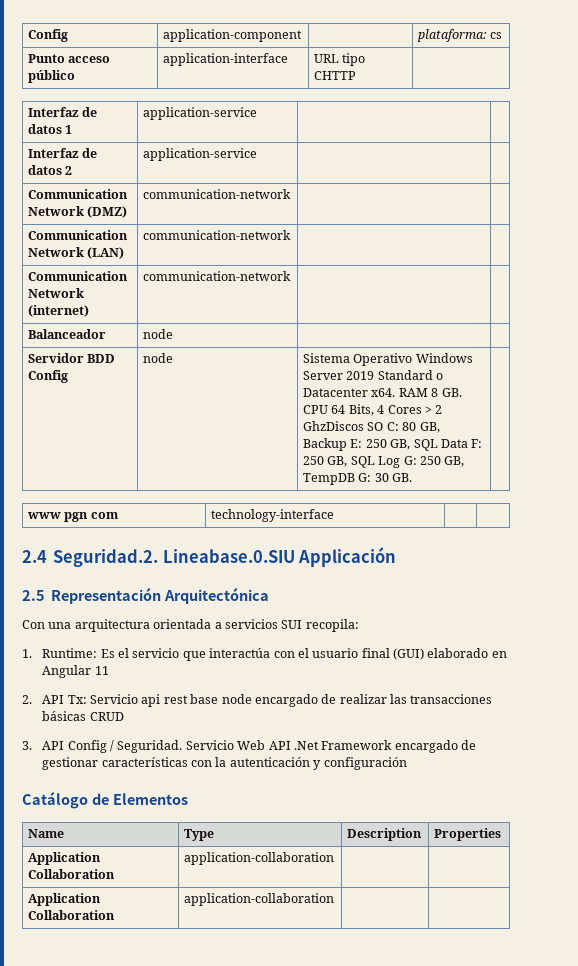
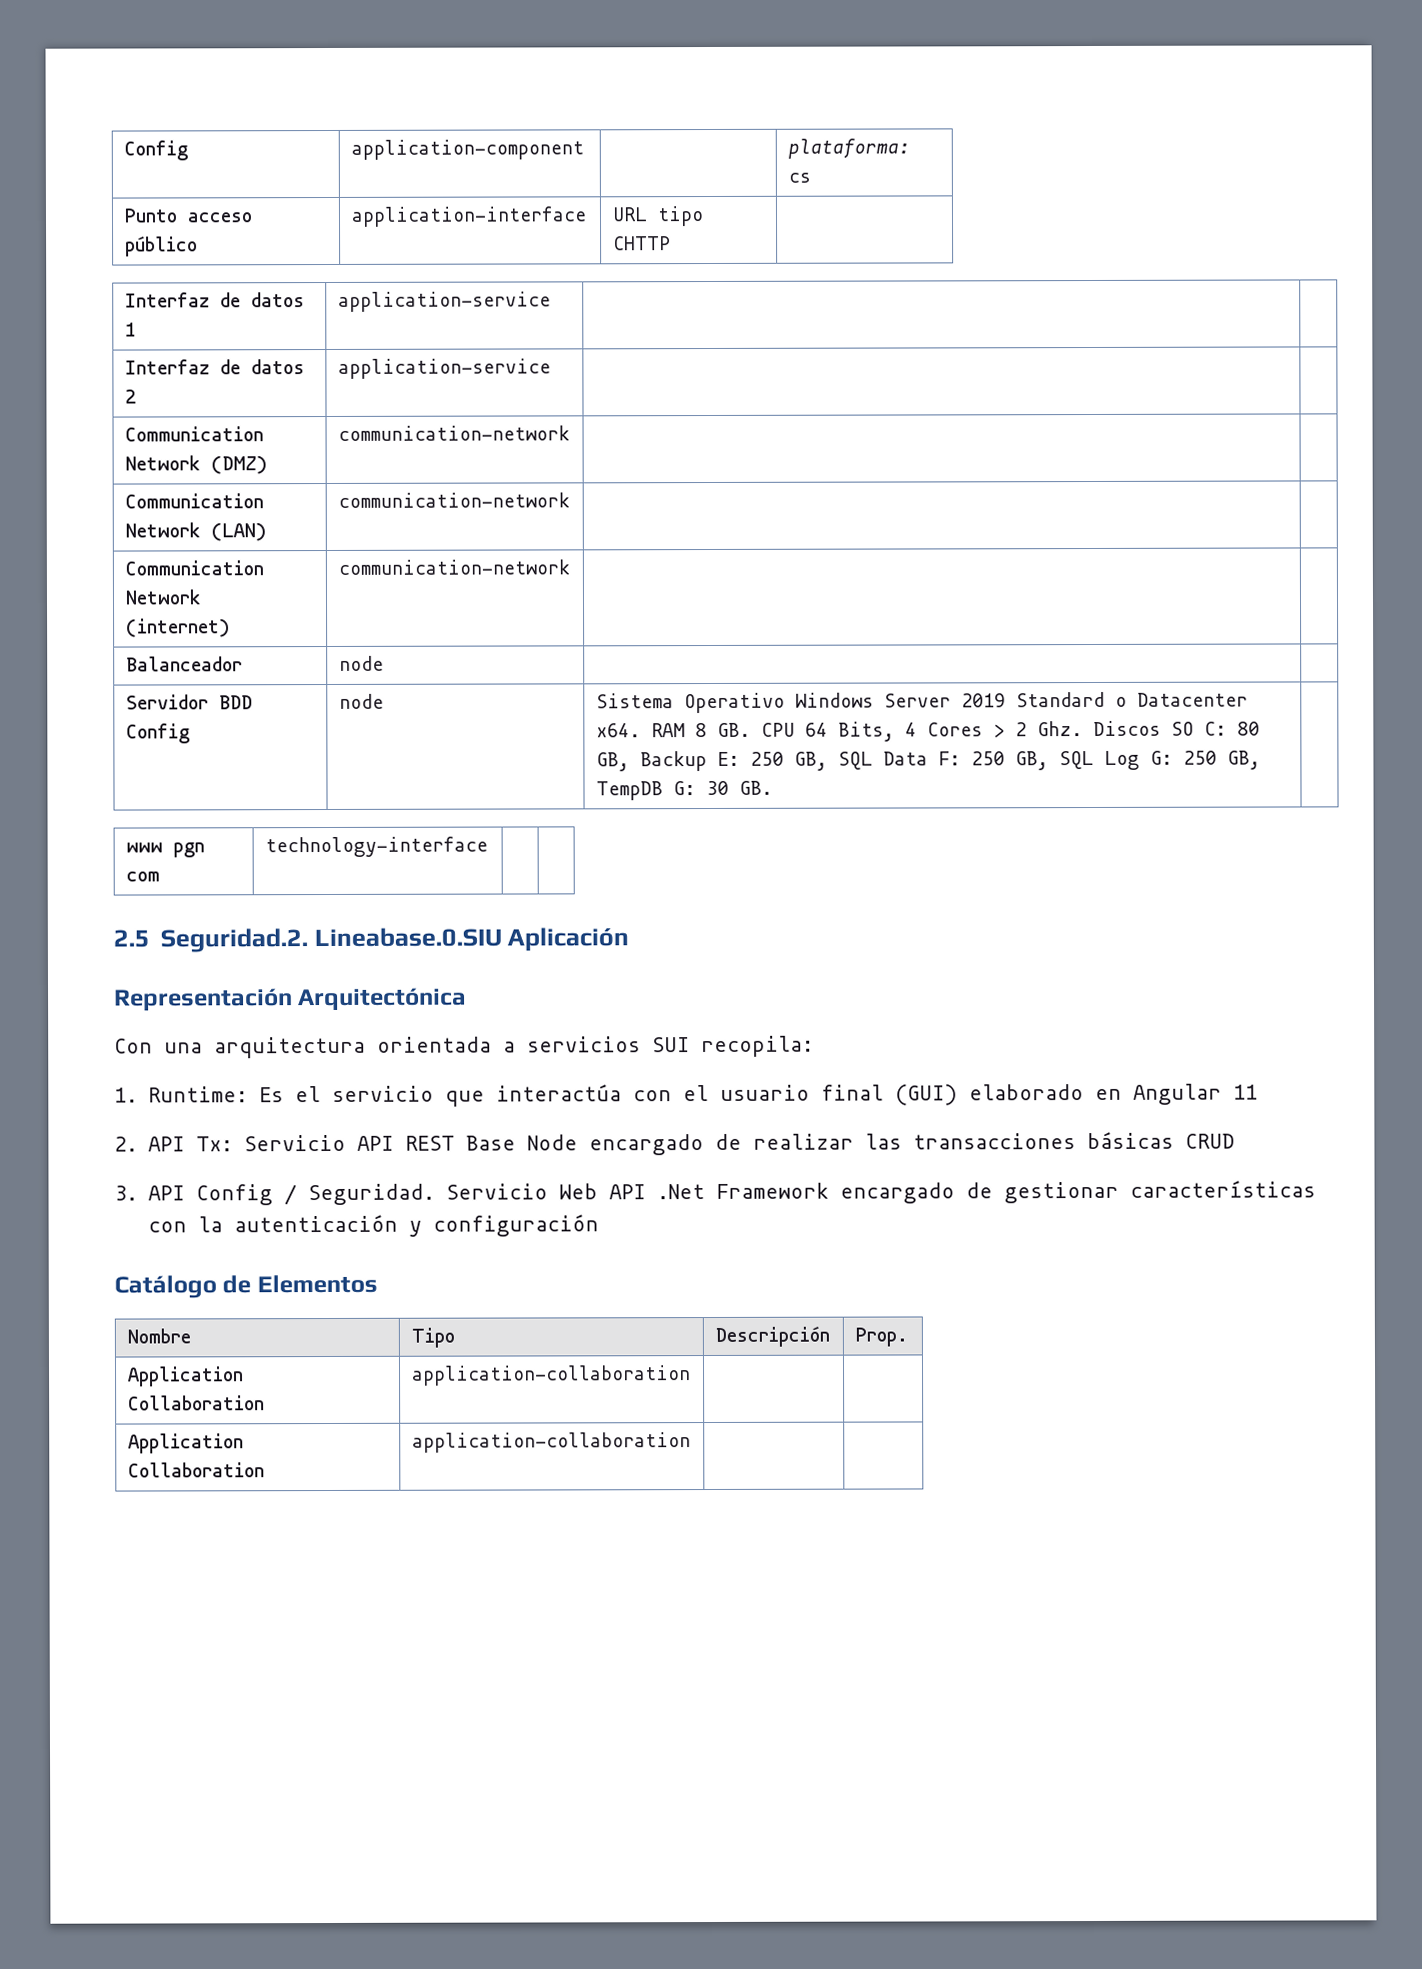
[303,421,365,431] GhzDiscos -> [1036,720,1161,737] Ghz. Discos
[22,550,47,563] 2.4 -> [113,929,150,948] 2.5
[298,547,397,567] [22,590,45,601] Applicación // 2.5 -> [507,927,630,952] Aplicación //
[141,694,252,707] api rest base node -> [356,1134,578,1151] API REST Base Node
[28,829,65,838] [184,829,215,841] [347,828,423,841] [434,828,502,841] Name | Type | Description | Properties -> [126,1328,191,1344] [410,1327,455,1348] [714,1325,830,1347] [854,1327,908,1347] Nombre | Tipo | Descripción | Prop.

